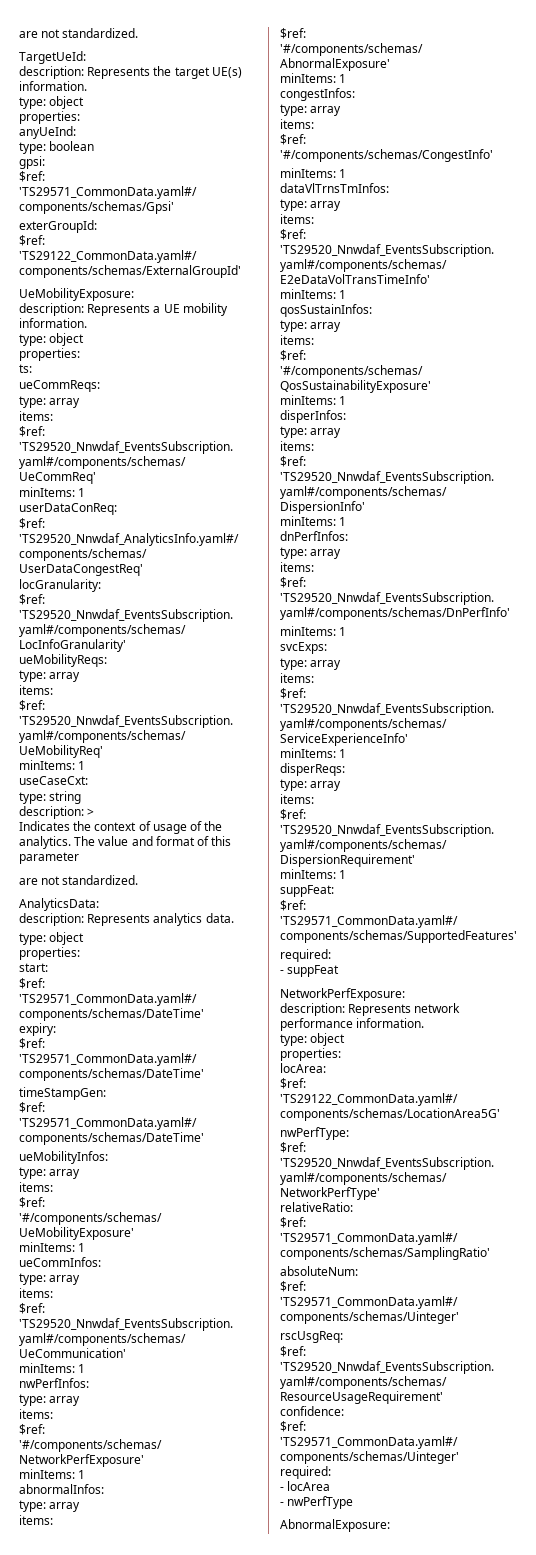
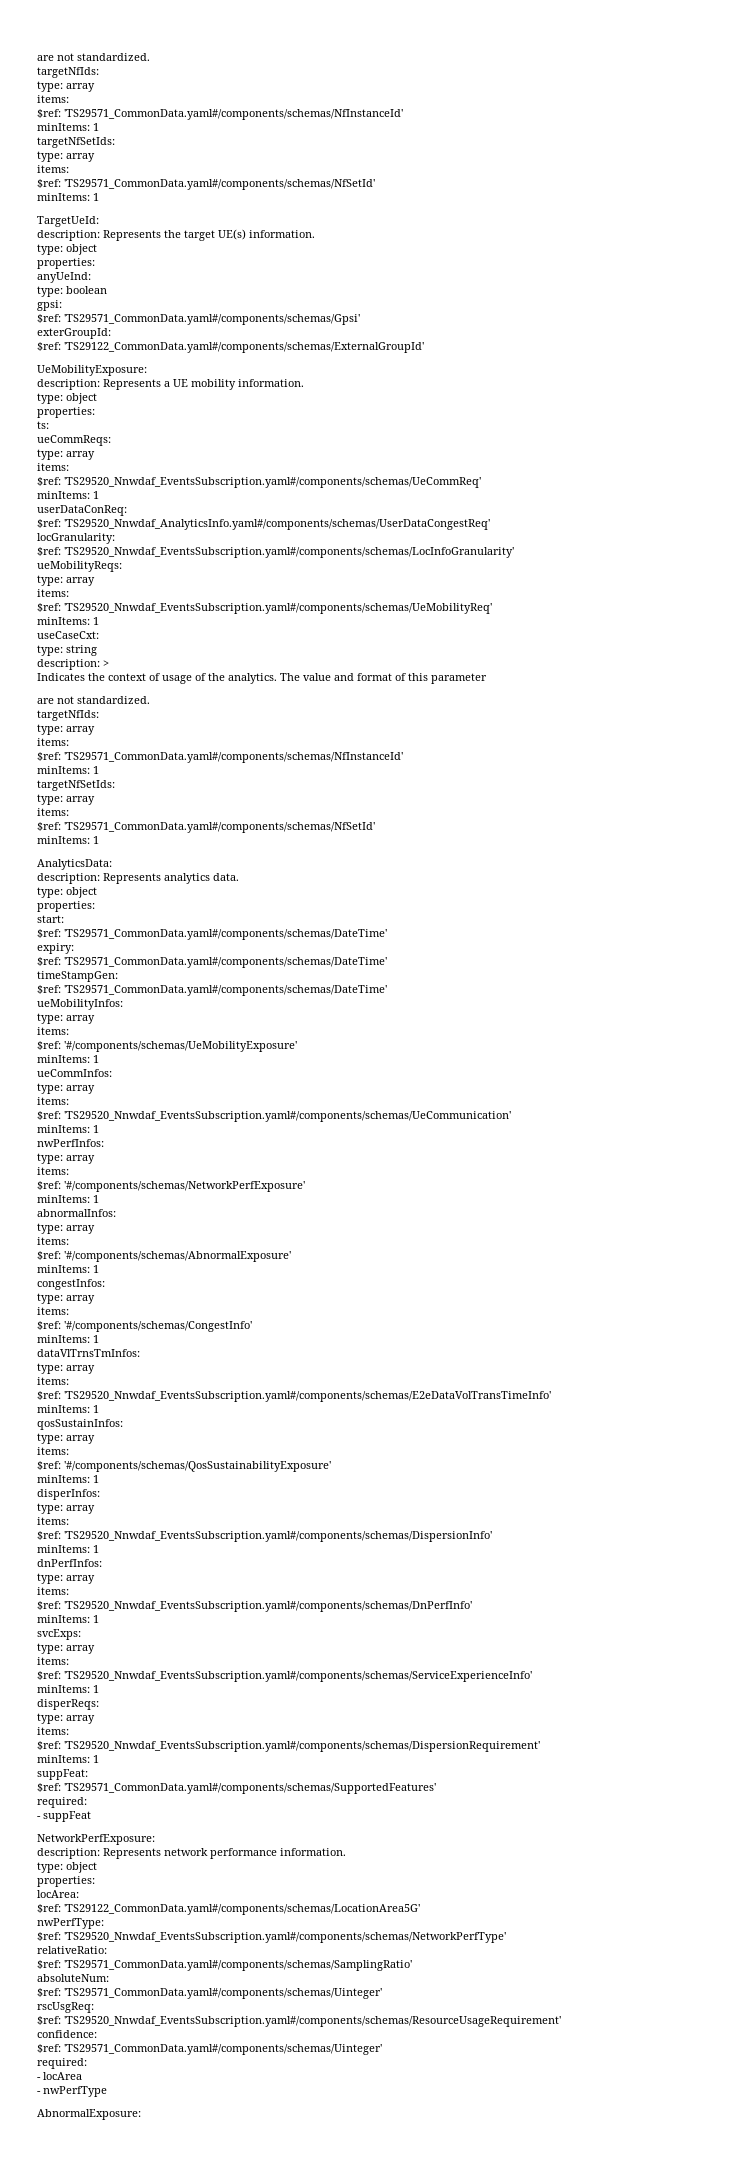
[19,28,139,38] are not standardized. -> [37,53,150,61] [37,67,99,78] [37,81,95,92] [37,95,69,103] [37,109,403,120] [37,123,99,131] [37,137,115,148] [37,151,95,162] [37,165,69,173] [37,179,375,190] [37,193,99,201] are not standardized. // targetNfIds: // type: array // items: // $ref: 'TS29571_CommonData.yaml#/components/schemas/NfInstanceId' // minItems: 1 // targetNfSetIds: // type: array // items: // $ref: 'TS29571_CommonData.yaml#/components/schemas/NfSetId' // minItems: 1
(139, 880) none -> [37,710,99,721] [37,724,95,735] [37,738,69,746] [37,752,403,763] [37,766,99,774] [37,780,115,791] [37,794,95,805] [37,808,69,816] [37,822,375,833] [37,836,99,844] // targetNfIds: // type: array // items: // $ref: 'TS29571_CommonData.yaml#/components/schemas/NfInstanceId' // minItems: 1 // targetNfSetIds: // type: array // items: // $ref: 'TS29571_CommonData.yaml#/components/schemas/NfSetId' // minItems: 1

